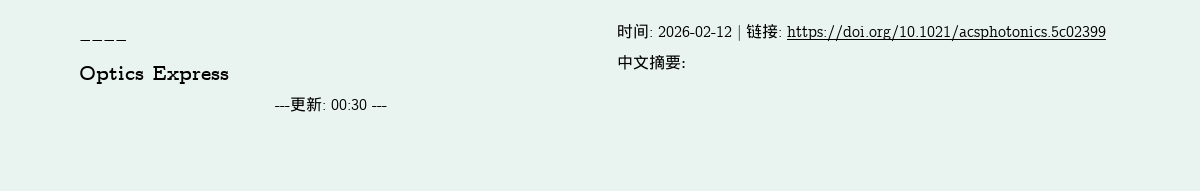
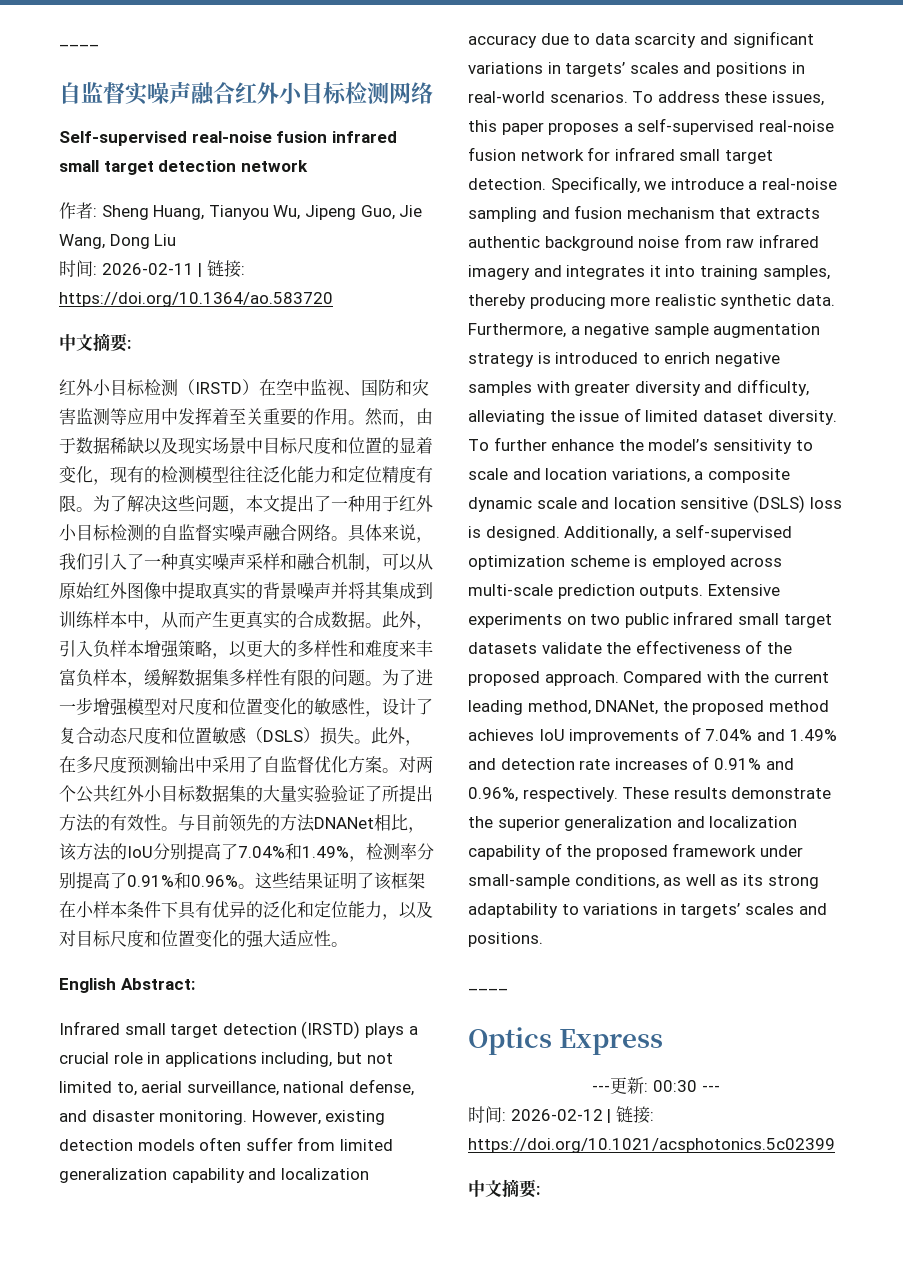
[79,37,127,41] ____ -> [59,44,99,47] [59,81,433,106] [59,131,397,146] [59,160,308,175] [59,202,423,220] [59,234,177,249] [59,260,245,278] [59,292,333,307] [59,333,131,352] [59,379,429,396] [59,407,433,427] [59,437,433,455] [59,466,433,485] [59,495,433,514] [59,524,433,543] [59,553,433,572] [59,581,433,600] [59,611,433,630] [59,640,433,659] [59,669,433,688] [59,697,433,717] [59,727,422,746] [59,756,433,774] [59,785,433,803] [59,814,425,833] [59,843,434,862] [59,872,425,890] [59,901,433,920] [59,930,348,948] [59,978,195,993] [59,1021,418,1039] [59,1052,393,1067] [59,1079,414,1096] [59,1110,386,1125] [59,1137,393,1151] [59,1168,369,1183] [468,31,814,48] [468,62,805,77] [468,91,824,106] [468,118,834,135] [468,147,773,164] [468,176,837,193] [468,205,820,222] [468,234,819,251] [468,265,830,280] [468,294,835,309] [468,323,821,338] [468,352,780,367] [468,379,809,396] [468,408,837,425] [468,437,813,454] [468,468,790,483] [468,495,842,513] [468,524,793,541] [468,555,783,570] [468,584,780,599] [468,611,832,628] [468,640,792,654] [468,671,829,686] [468,700,829,715] [468,727,837,744] [468,756,794,770] [468,787,832,802] [468,816,798,831] [468,843,803,860] [468,874,819,889] [468,903,827,918] [468,932,543,947] [468,988,508,991] ____ // 自监督实噪声融合红外小目标检测网络 // Self-supervised real-noise fusion infrared small target detection network // 作者: Sheng Huang, Tianyou Wu, Jipeng Guo, Jie Wang, Dong Liu // 时间: 2026-02-11 | 链接: https://doi.org/10.1364/ao.583720 // 中文摘要: // 红外小目标检测（IRSTD）在空中监视、国防和灾害监测等应用中发挥着至关重要的作用。然而，由于数据稀缺以及现实场景中目标尺度和位置的显着变化，现有的检测模型往往泛化能力和定位精度有限。为了解决这些问题，本文提出了一种用于红外小目标检测的自监督实噪声融合网络。具体来说，我们引入了一种真实噪声采样和融合机制，可以从原始红外图像中提取真实的背景噪声并将其集成到训练样本中，从而产生更真实的合成数据。此外，引入负样本增强策略，以更大的多样性和难度来丰富负样本，缓解数据集多样性有限的问题。为了进一步增强模型对尺度和位置变化的敏感性，设计了复合动态尺度和位置敏感（DSLS）损失。此外，在多尺度预测输出中采用了自监督优化方案。对两个公共红外小目标数据集的大量实验验证了所提出方法的有效性。与目前领先的方法DNANet相比，该方法的IoU分别提高了7.04%和1.49%，检测率分别提高了0.91%和0.96%。这些结果证明了该框架在小样本条件下具有优异的泛化和定位能力，以及对目标尺度和位置变化的强大适应性。 // English Abstract: // Infrared small target detection (IRSTD) plays a crucial role in applications including, but not limited to, aerial surveillance, national defense, and disaster monitoring. However, existing detection models often suffer from limited generalization capability and localization accuracy due to data scarcity and significant variations in targets’ scales and positions in real-world scenarios. To address these issues, this paper proposes a self-supervised real-noise fusion network for infrared small target detection. Specifically, we introduce a real-noise sampling and fusion mechanism that extracts authentic background noise from raw infrared imagery and integrates it into training samples, thereby producing more realistic synthetic data. Furthermore, a negative sample augmentation strategy is introduced to enrich negative samples with greater diversity and difficulty, alleviating the issue of limited dataset diversity. To further enhance the model’s sensitivity to scale and location variations, a composite dynamic scale and location sensitive (DSLS) loss is designed. Additionally, a self-supervised optimization scheme is employed across multi-scale prediction outputs. Extensive experiments on two public infrared small target datasets validate the effectiveness of the proposed approach. Compared with the current leading method, DNANet, the proposed method achieves IoU improvements of 7.04% and 1.49% and detection rate increases of 0.91% and 0.96%, respectively. These results demonstrate the superior generalization and localization capability of the proposed framework under small-sample conditions, as well as its strong adaptability to variations in targets’ scales and positions. // ____

